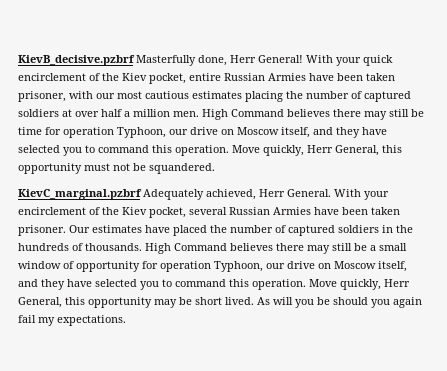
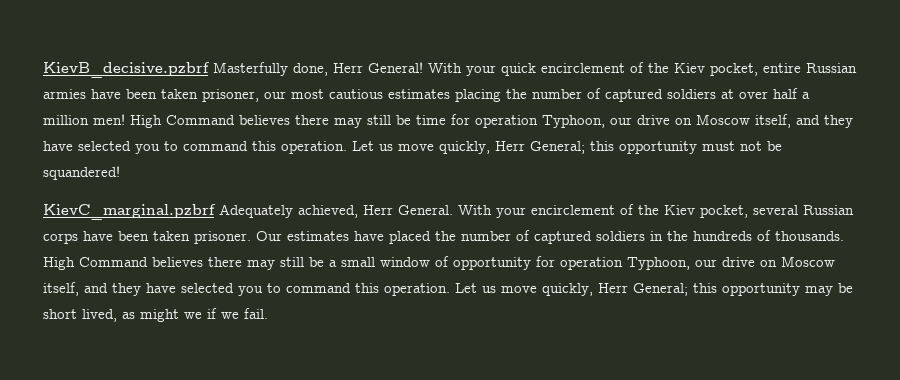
[268,73,306,81] Armies -> [43,89,86,99] armies
[69,91,93,99] with -> (259, 95) none
[173,111,199,117] men. -> [93,114,125,125] men!
[232,145,379,156] Move quickly, Herr General, -> [352,141,585,154] Let us move quickly, Herr General;
[149,163,215,174] squandered. -> [43,166,120,180] squandered!
[273,207,311,215] Armies -> [43,233,78,244] corps
[309,279,410,290] [18,297,62,308] Move quickly, Herr General, -> [455,283,688,296] Let us move quickly, Herr General;
[225,297,422,308] [18,315,126,326] lived. As will you be should you again fail my expectations. -> [82,308,268,322] lived, as might we if we fail.

